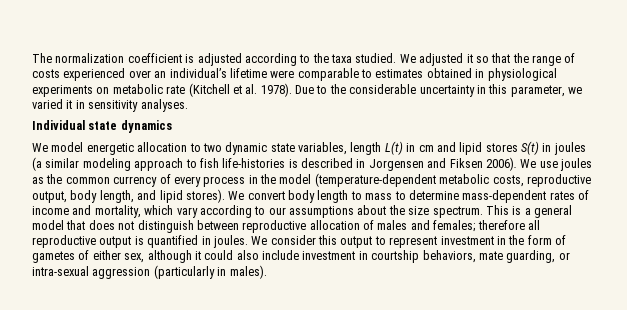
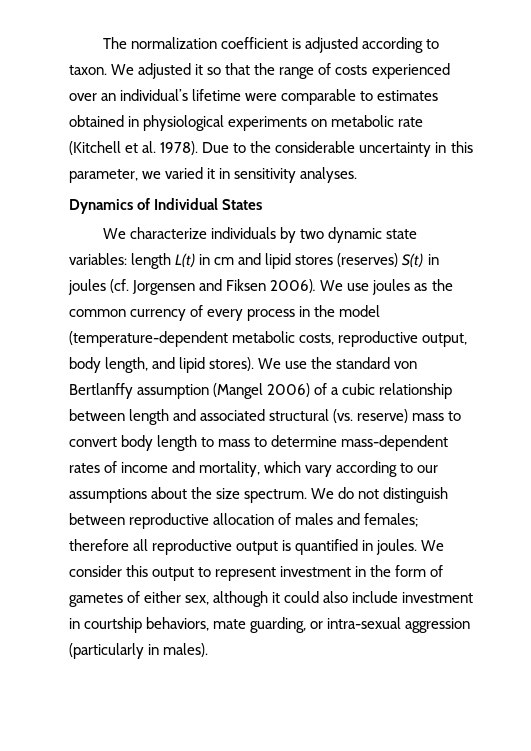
[312,53,397,63] the taxa studied. -> [69,65,107,75] taxon.
[32,120,172,133] [32,142,201,155] Individual state dynamics // We model energetic allocation to -> [69,198,263,214] [102,227,297,243] Dynamics of Individual States // We characterize individuals by
[298,142,347,155] variables, -> [69,253,127,265] variables:
(518, 147) none -> [337,253,399,267] (reserves)
[32,157,366,171] (a similar modeling approach to fish life-histories is described in -> [110,279,130,293] (cf.
(245, 195) none -> [285,357,418,369] [69,383,453,399] [69,409,462,425] use the standard von Bertlanffy assumption (Mangel 2006) of a cubic relationship between length and associated structural (vs. reserve) mass to
[485,205,572,218] [32,220,115,230] This is a general model that does -> [311,487,355,499] We do

